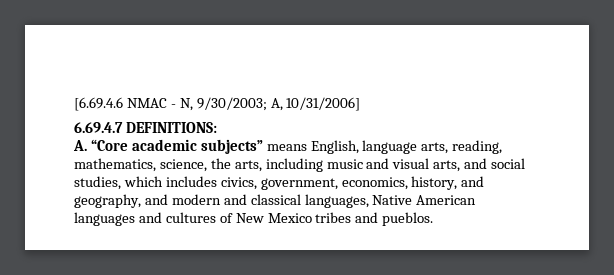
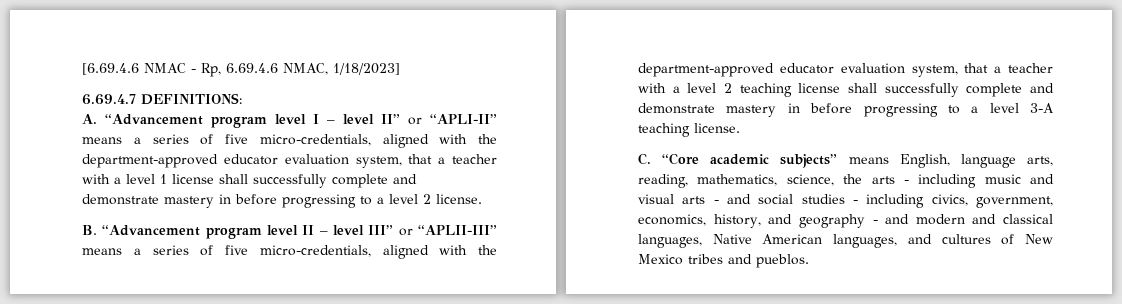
[179,97,361,111] N, 9/30/2003; A, 10/31/2006] -> [201,63,400,77] Rp, 6.69.4.6 NMAC, 1/18/2023]
(87, 145) none -> [105,114,497,128] [82,134,497,148] [82,154,497,168] [82,174,417,188] [82,194,482,208] [82,225,497,239] [82,245,497,259] [638,63,1053,77] [638,83,1054,97] [638,103,1054,117] [638,123,740,137] [638,153,651,165] “Advancement program level I – level II” or “APLI-II” means a series of five micro-credentials, aligned with the department-approved educator evaluation system, that a teacher with a level 1 license shall successfully complete and demonstrate mastery in before progressing to a level 2 license. // B. “Advancement program level II – level III” or “APLII-III” means a series of five micro-credentials, aligned with the department-approved educator evaluation system, that a teacher with a level 2 teaching license shall successfully complete and demonstrate mastery in before progressing to a level 3-A teaching license. // C.
[234,160,262,172] arts, -> [871,176,909,184] arts -
[433,158,526,172] [74,176,217,190] arts, and social studies, which includes -> [682,194,925,208] arts - and social studies - including
[74,194,141,208] geography, -> [798,214,878,228] geography -
[74,212,135,226] languages -> [833,234,898,248] languages,

